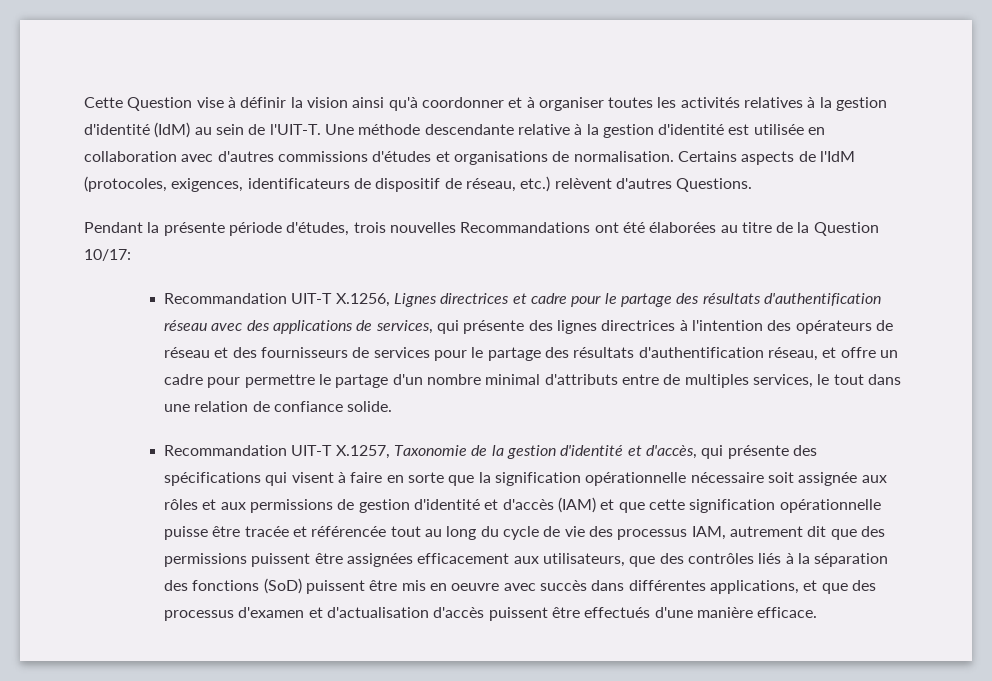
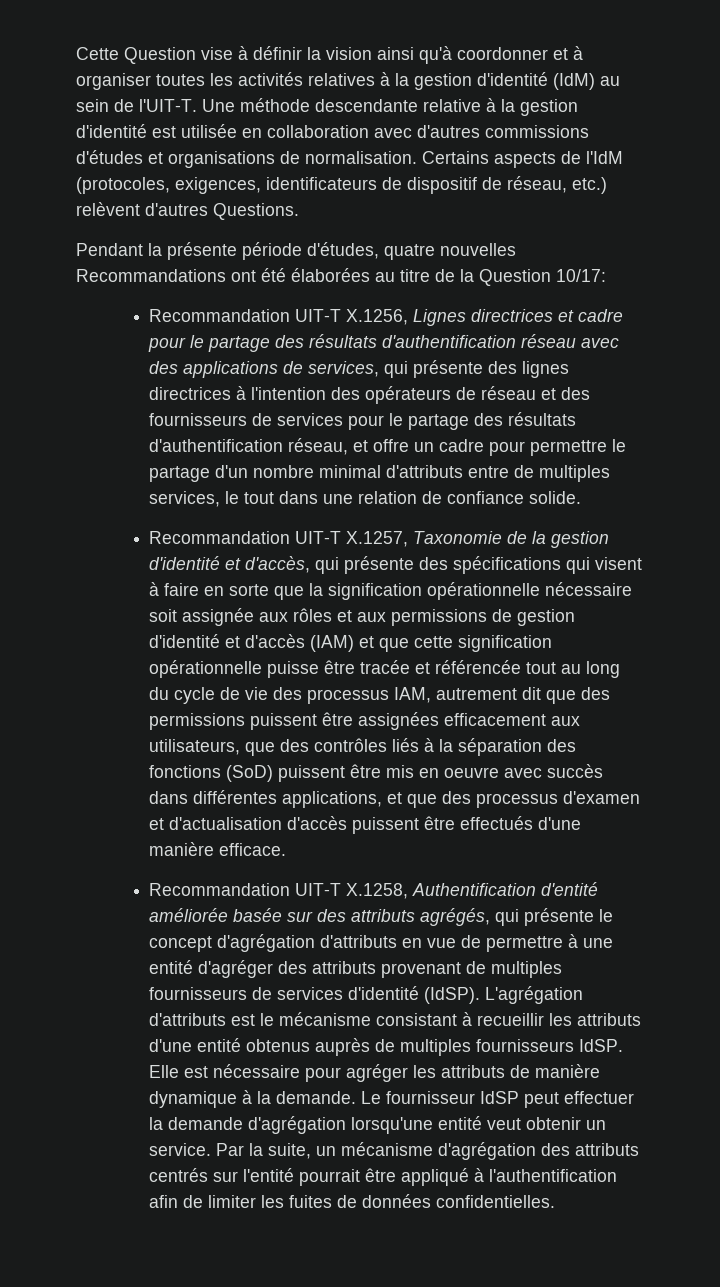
[353,222,386,233] trois -> [384,244,435,260] quatre
(818, 612) none -> [149,882,599,899] [149,908,614,926] [149,934,614,952] [149,960,563,978] [149,986,584,1004] [149,1012,642,1026] [149,1038,624,1056] [149,1064,601,1082] [149,1090,635,1108] [149,1116,607,1134] [149,1142,640,1160] [149,1168,618,1186] [149,1194,556,1208] // Recommandation UIT-T X.1258, Authentification d'entité améliorée basée sur des attributs agrégés, qui présente le concept d'agrégation d'attributs en vue de permettre à une entité d'agréger des attributs provenant de multiples fournisseurs de services d'identité (IdSP). L'agrégation d'attributs est le mécanisme consistant à recueillir les attributs d'une entité obtenus auprès de multiples fournisseurs IdSP. Elle est nécessaire pour agréger les attributs de manière dynamique à la demande. Le fournisseur IdSP peut effectuer la demande d'agrégation lorsqu'une entité veut obtenir un service. Par la suite, un mécanisme d'agrégation des attributs centrés sur l'entité pourrait être appliqué à l'authentification afin de limiter les fuites de données confidentielles.

